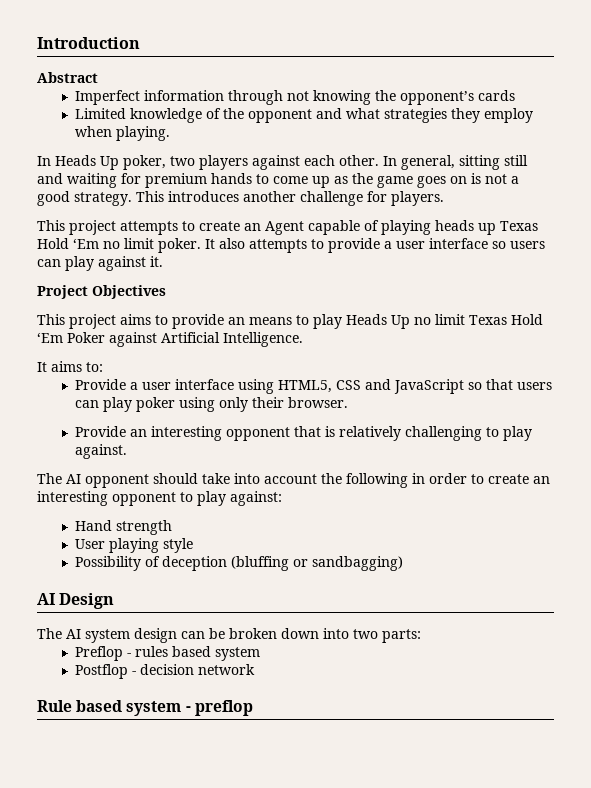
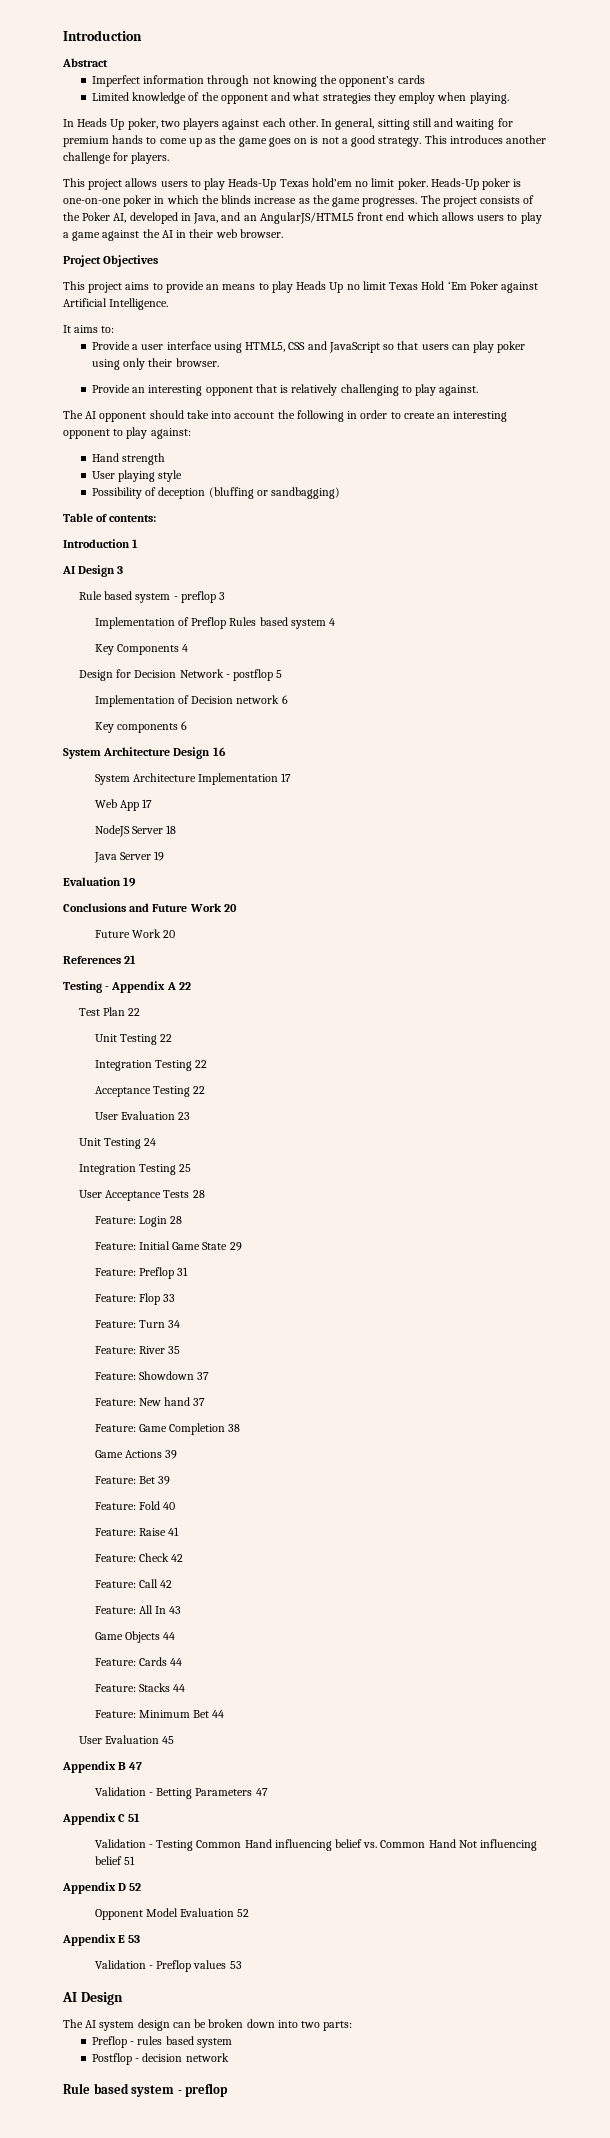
[120,220,538,235] [37,238,545,253] [37,256,163,271] attempts to create an Agent capable of playing heads up Texas Hold ‘Em no limit poker. It also attempts to provide a user interface so users can play against it. -> [125,178,522,190] [63,195,535,207] [63,212,542,224] [63,229,283,241] allows users to play Heads-Up Texas hold’em no limit poker. Heads-Up poker is one-on-one poker in which the blinds increase as the game progresses. The project consists of the Poker AI, developed in Java, and an AngularJS/HTML5 front end which allows users to play a game against the AI in their web browser.
(403, 563) none -> [63,513,157,522] [63,539,139,548] [62,565,124,577] [78,591,225,603] [94,617,335,629] [94,644,189,655] [78,669,283,681] [94,695,288,707] [94,721,188,733] [63,747,226,759] [94,773,292,785] [94,799,153,811] [94,825,177,837] [93,851,165,863] [63,877,137,887] [63,903,237,912] [94,929,176,938] [63,955,137,964] [63,981,191,993] [78,1007,141,1016] [94,1034,173,1045] [94,1060,208,1071] [94,1086,206,1097] [94,1111,191,1120] [78,1138,157,1149] [78,1164,192,1175] [78,1190,205,1201] [94,1216,183,1227] [94,1241,242,1251] [94,1267,189,1279] [94,1293,176,1305] [94,1320,181,1328] [94,1346,181,1354] [94,1371,210,1380] [94,1397,206,1406] [94,1423,241,1435] [94,1450,178,1459] [94,1476,171,1485] [94,1501,176,1510] [94,1527,180,1536] [94,1553,184,1562] [94,1579,173,1588] [94,1605,182,1614] [94,1631,176,1643] [94,1657,183,1666] [94,1683,186,1692] [94,1710,225,1718] [78,1735,175,1744] [62,1761,143,1773] [94,1787,268,1799] [62,1813,141,1825] [94,1839,538,1851] [94,1856,135,1865] [62,1882,142,1894] [94,1908,250,1920] [62,1934,141,1946] [94,1960,242,1972] // Table of contents: // Introduction 1 // AI Design 3 // Rule based system - preflop 3 // Implementation of Preflop Rules based system 4 // Key Components 4 // Design for Decision Network - postflop 5 // Implementation of Decision network 6 // Key components 6 // System Architecture Design 16 // System Architecture Implementation 17 // Web App 17 // NodeJS Server 18 // Java Server 19 // Evaluation 19 // Conclusions and Future Work 20 // Future Work 20 // References 21 // Testing - Appendix A 22 // Test Plan 22 // Unit Testing 22 // Integration Testing 22 // Acceptance Testing 22 // User Evaluation 23 // Unit Testing 24 // Integration Testing 25 // User Acceptance Tests 28 // Feature: Login 28 // Feature: Initial Game State 29 // Feature: Preflop 31 // Feature: Flop 33 // Feature: Turn 34 // Feature: River 35 // Feature: Showdown 37 // Feature: New hand 37 // Feature: Game Completion 38 // Game Actions 39 // Feature: Bet 39 // Feature: Fold 40 // Feature: Raise 41 // Feature: Check 42 // Feature: Call 42 // Feature: All In 43 // Game Objects 44 // Feature: Cards 44 // Feature: Stacks 44 // Feature: Minimum Bet 44 // User Evaluation 45 // Appendix B 47 // Validation - Betting Parameters 47 // Appendix C 51 // Validation - Testing Common Hand influencing belief vs. Common Hand Not influencing belief 51 // Appendix D 52 // Opponent Model Evaluation 52 // Appendix E 53 // Validation - Preflop values 53

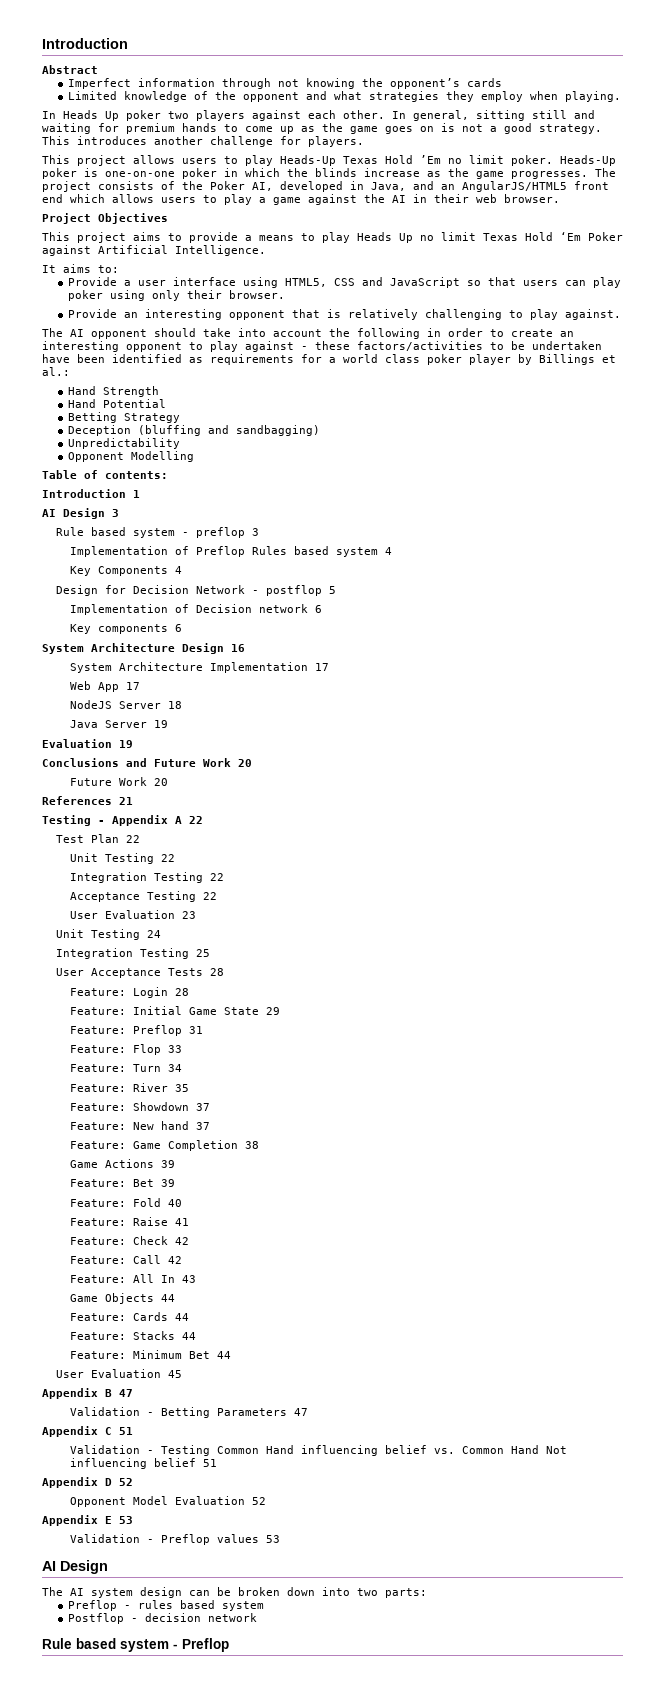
[127,118,158,130] poker, -> [126,110,161,121] poker
[311,178,352,187] hold’em -> [385,155,441,164] Hold ’Em
[206,284,220,290] an -> [245,235,252,241] a
[150,428,191,439] [91,453,166,465] [91,470,183,482] [91,487,341,499] against: // Hand strength // User playing style // Possibility of deception (bluffing or sandbagging) -> [245,341,602,352] [42,354,616,365] [42,367,70,376] [67,386,159,397] [67,399,166,408] [67,412,180,423] [67,425,320,436] [67,438,180,449] [67,451,194,462] against - these factors/activities to be undertaken have been identified as requirements for a world class poker player by Billings et al.: // Hand Strength // Hand Potential // Betting Strategy // Deception (bluffing and sandbagging) // Unpredictability // Opponent Modelling
[185,2083,229,2097] preflop -> [182,1638,229,1652] Preflop

